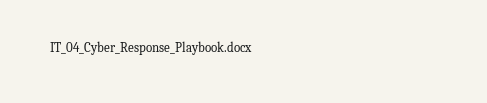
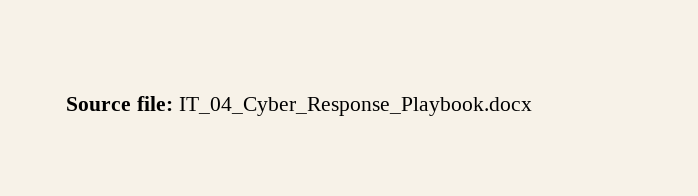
(50, 48) none -> [66,96,173,111] Source file:

